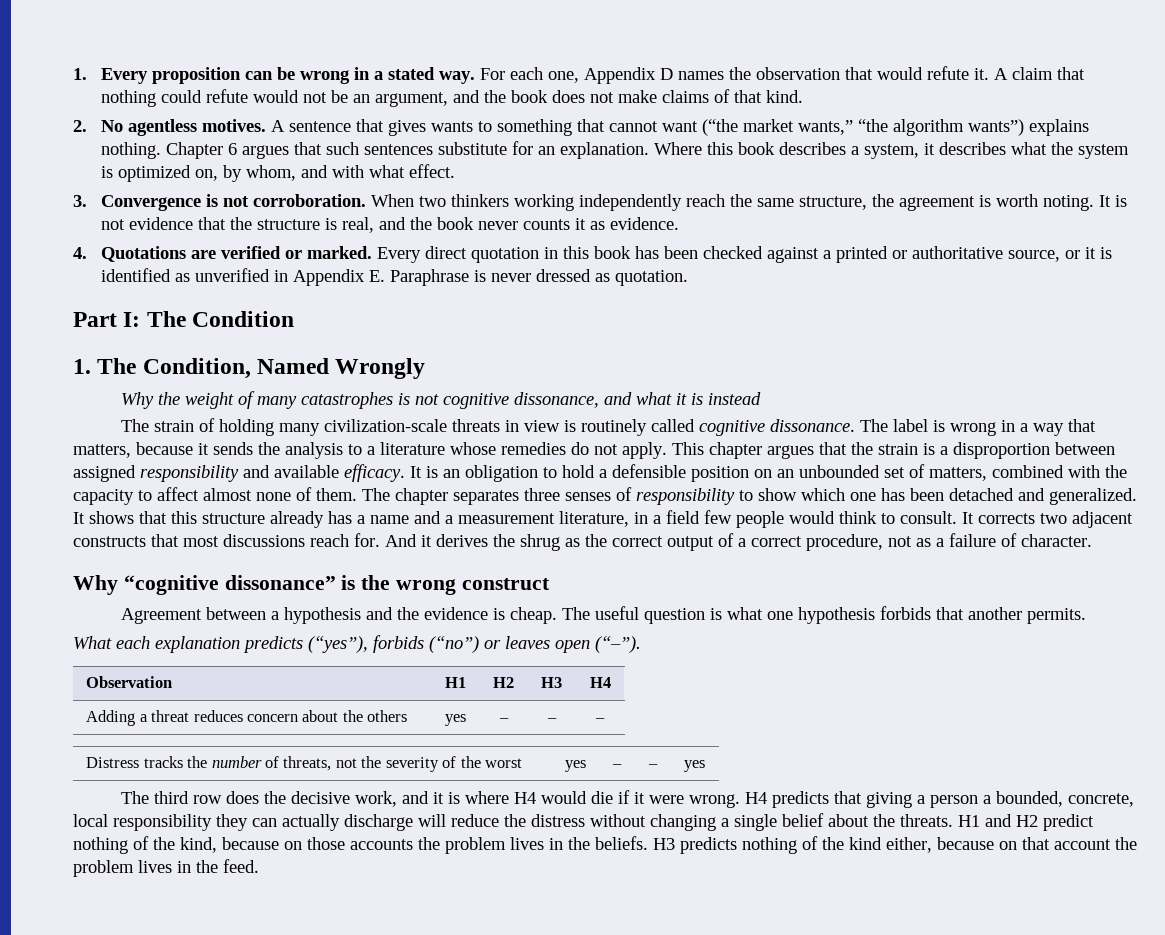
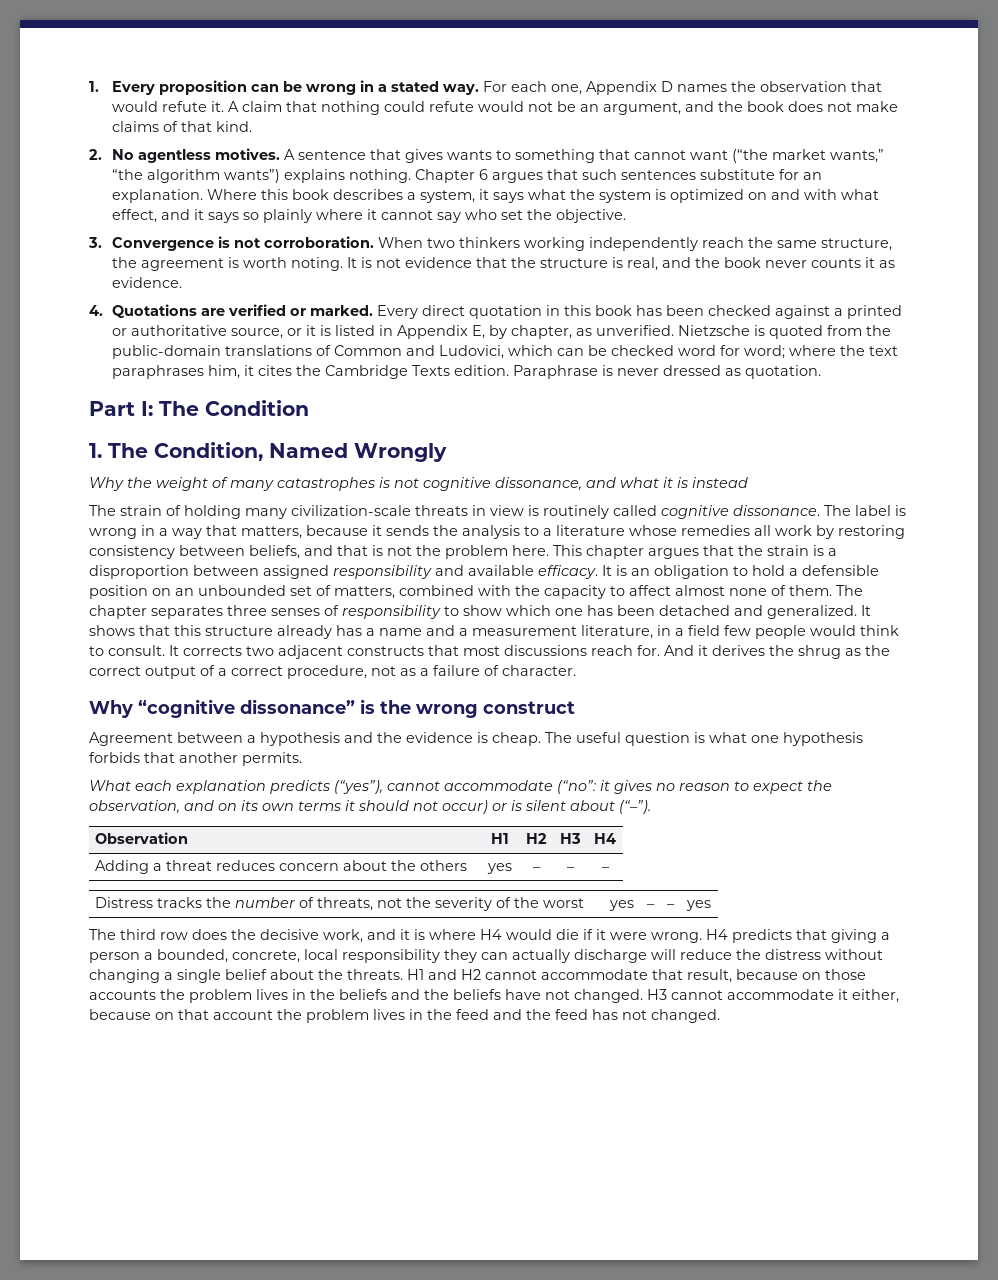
[938,142,1006,155] describes -> [493,192,525,203] says
[194,164,455,182] on, by whom, and with what effect. -> [748,189,880,200] [112,209,627,223] on and with what effect, and it says so plainly where it cannot say who set the objective.
[100,268,385,286] identified as unverified in Appendix E. -> [335,325,892,339] [112,345,899,359] [112,365,510,379] listed in Appendix E, by chapter, as unverified. Nietzsche is quoted from the public-domain translations of Common and Ludovici, which can be checked word for word; where the text paraphrases him, it cites the Cambridge Texts edition.
[571,442,667,459] do not apply. -> [754,525,905,539] [89,545,549,559] all work by restoring consistency between beliefs, and that is not the problem here.
[373,635,590,653] forbids (“no”) or leaves open -> [387,780,832,794] [89,800,615,814] cannot accommodate (“no”: it gives no reason to expect the observation, and on its own terms it should not occur) or is silent about
[1043,814,1094,831] [73,836,217,854] predict nothing of the kind, -> [485,969,732,983] cannot accommodate that result,
[595,836,882,854] beliefs. H3 predicts nothing of the kind -> [339,989,848,1003] beliefs and the beliefs have not changed. H3 cannot accommodate it
[223,859,259,873] feed. -> [456,1009,720,1023] feed and the feed has not changed.

